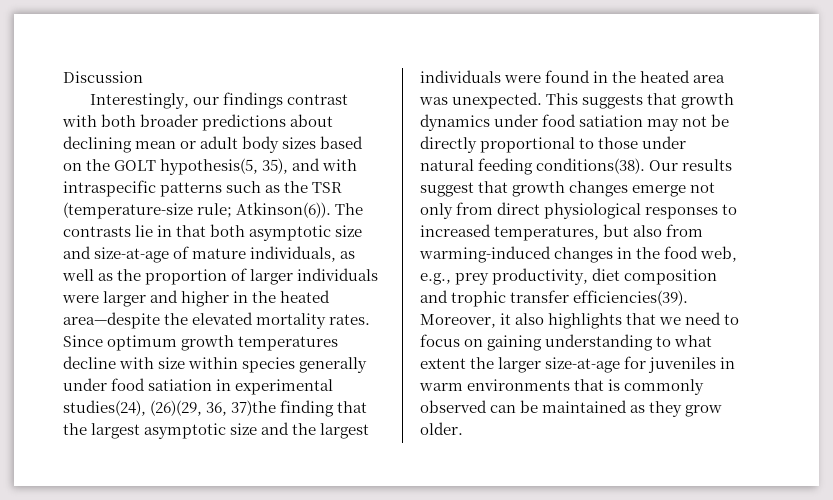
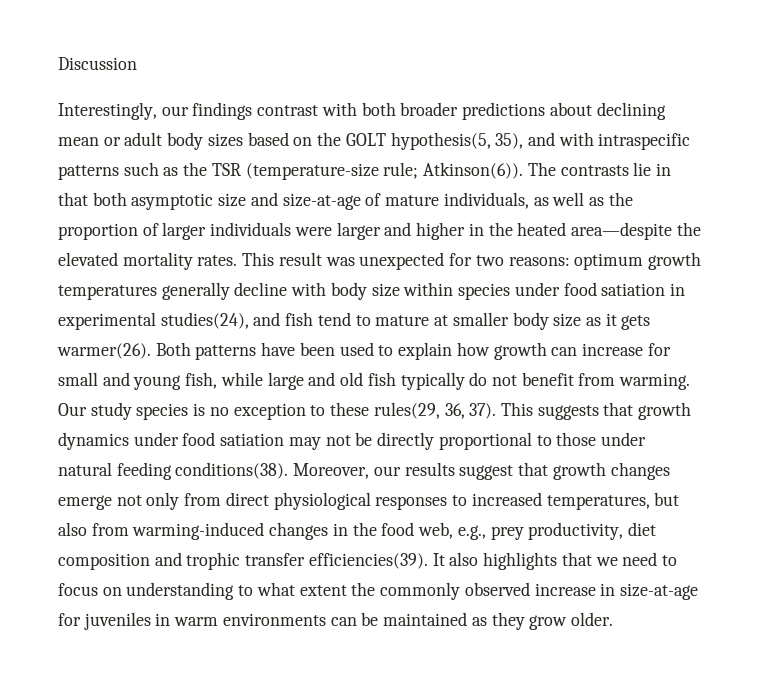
[63,335,103,347] Since -> [242,252,570,270] This result was unexpected for two reasons:
(339, 343) none -> [161,282,230,300] generally
(155, 363) none -> [330,282,367,300] body
[299,357,368,373] generally -> (511, 291) none
[150,400,368,417] [63,422,370,439] [420,70,726,83] [419,92,543,109] (26)(29, 36, 37)the finding that the largest asymptotic size and the largest individuals were found in the heated area was unexpected. -> [253,312,651,330] [57,342,671,360] [58,372,691,390] [58,402,497,420] and fish tend to mature at smaller body size as it gets warmer(26). Both patterns have been used to explain how growth can increase for small and young fish, while large and old fish typically do not benefit from warming. Our study species is no exception to these rules(29, 36, 37).
[649,160,679,171] Our -> [293,463,401,479] Moreover, our
[420,313,512,328] Moreover, it -> [432,553,445,566] It
[487,335,543,351] gaining -> (122, 591) none
[498,357,542,373] larger -> [380,582,616,600] commonly observed increase in
[574,379,705,395] [420,400,487,413] that is commonly observed -> (326, 619) none

